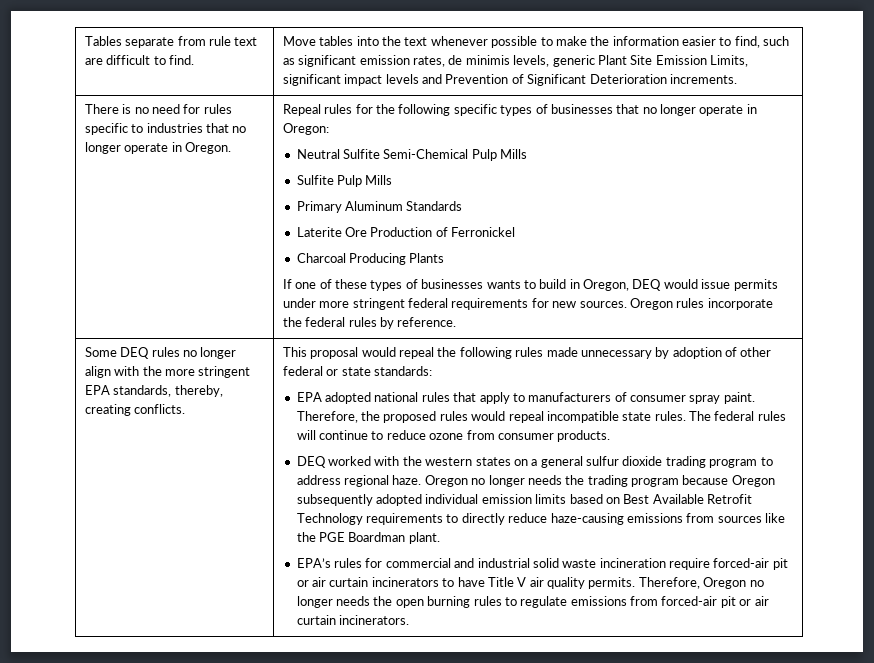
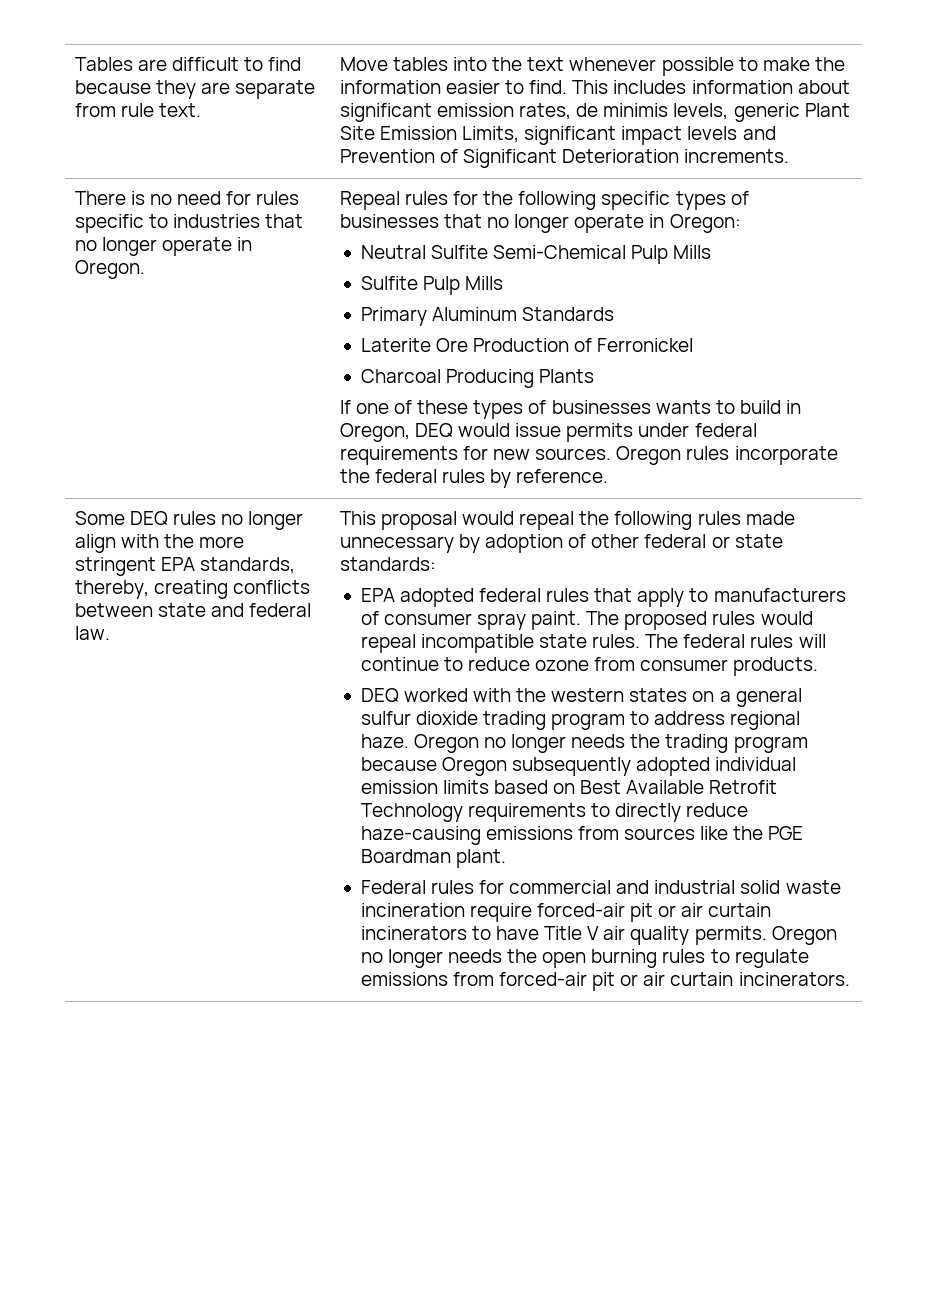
[125,36,258,48] [84,55,195,65] separate from rule text are difficult to find. -> [137,57,302,71] [74,80,316,99] [74,103,202,117] are difficult to find because they are separate from rule text.
[734,36,790,48] [282,58,295,65] find, such as -> [529,80,850,94] find. This includes information about
[319,298,405,310] more stringent -> (690, 430) none
[134,404,186,414] conflicts. -> [233,580,311,594] [74,603,312,617] [74,626,110,640] conflicts between state and federal law.
[374,392,419,402] national -> [478,588,541,602] federal
[296,411,381,423] Therefore, the -> [586,611,620,625] The
[296,558,331,568] EPA’s -> [360,880,426,894] Federal
[638,577,700,589] Therefore, -> (767, 935) none

